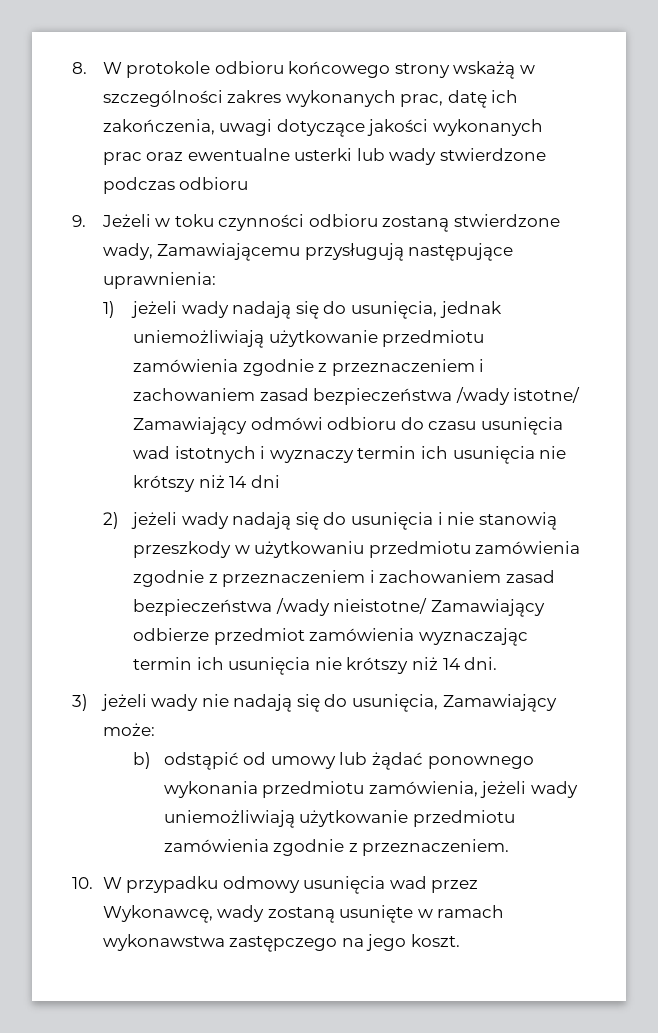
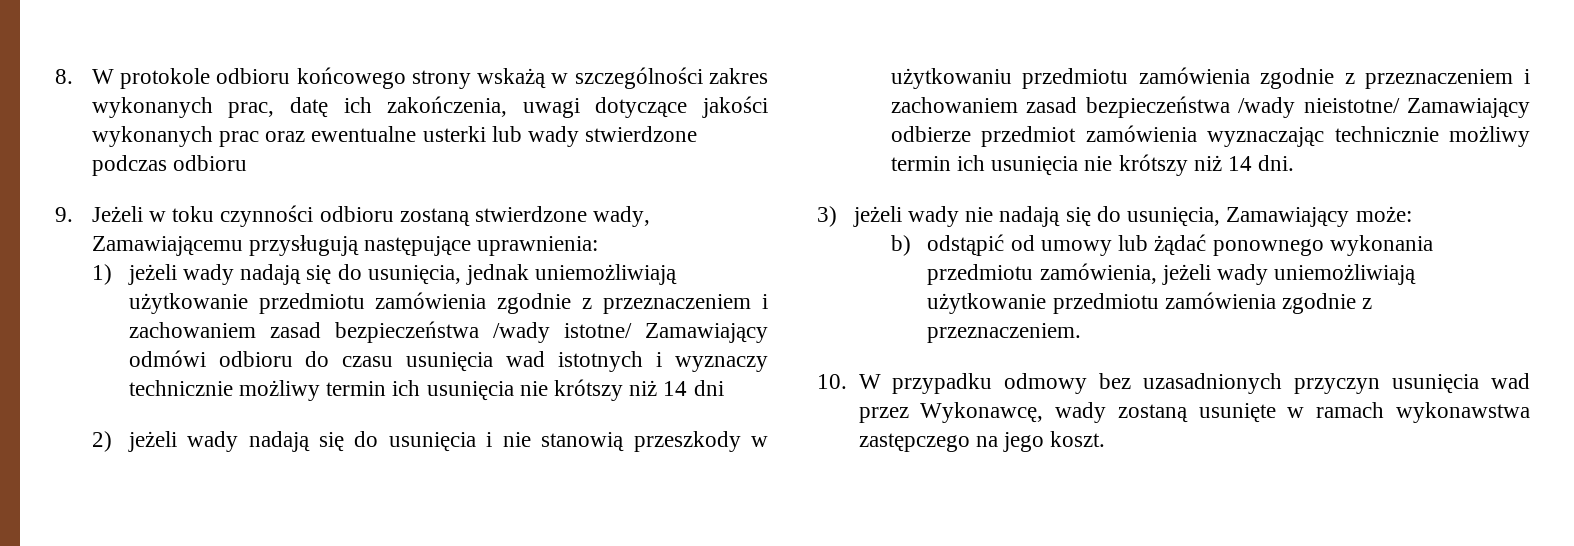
(354, 456) none -> [128,380,320,401] technicznie możliwy
(528, 637) none -> [1334,126,1530,147] technicznie możliwy
(300, 884) none -> [1099,373,1381,394] bez uzasadnionych przyczyn

